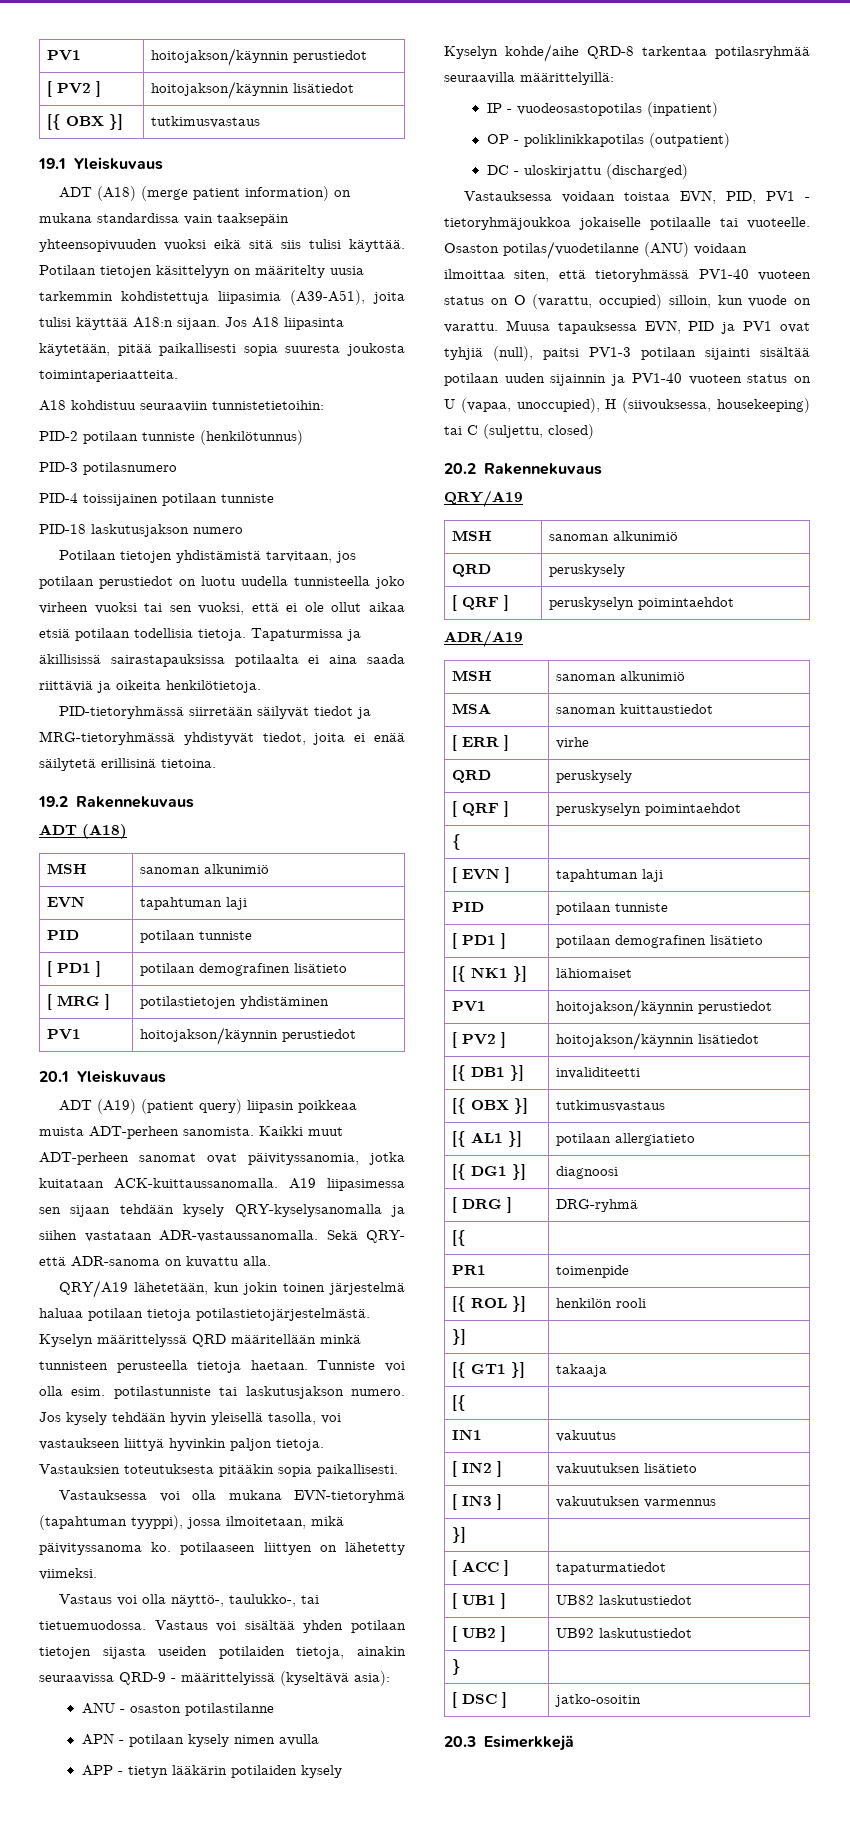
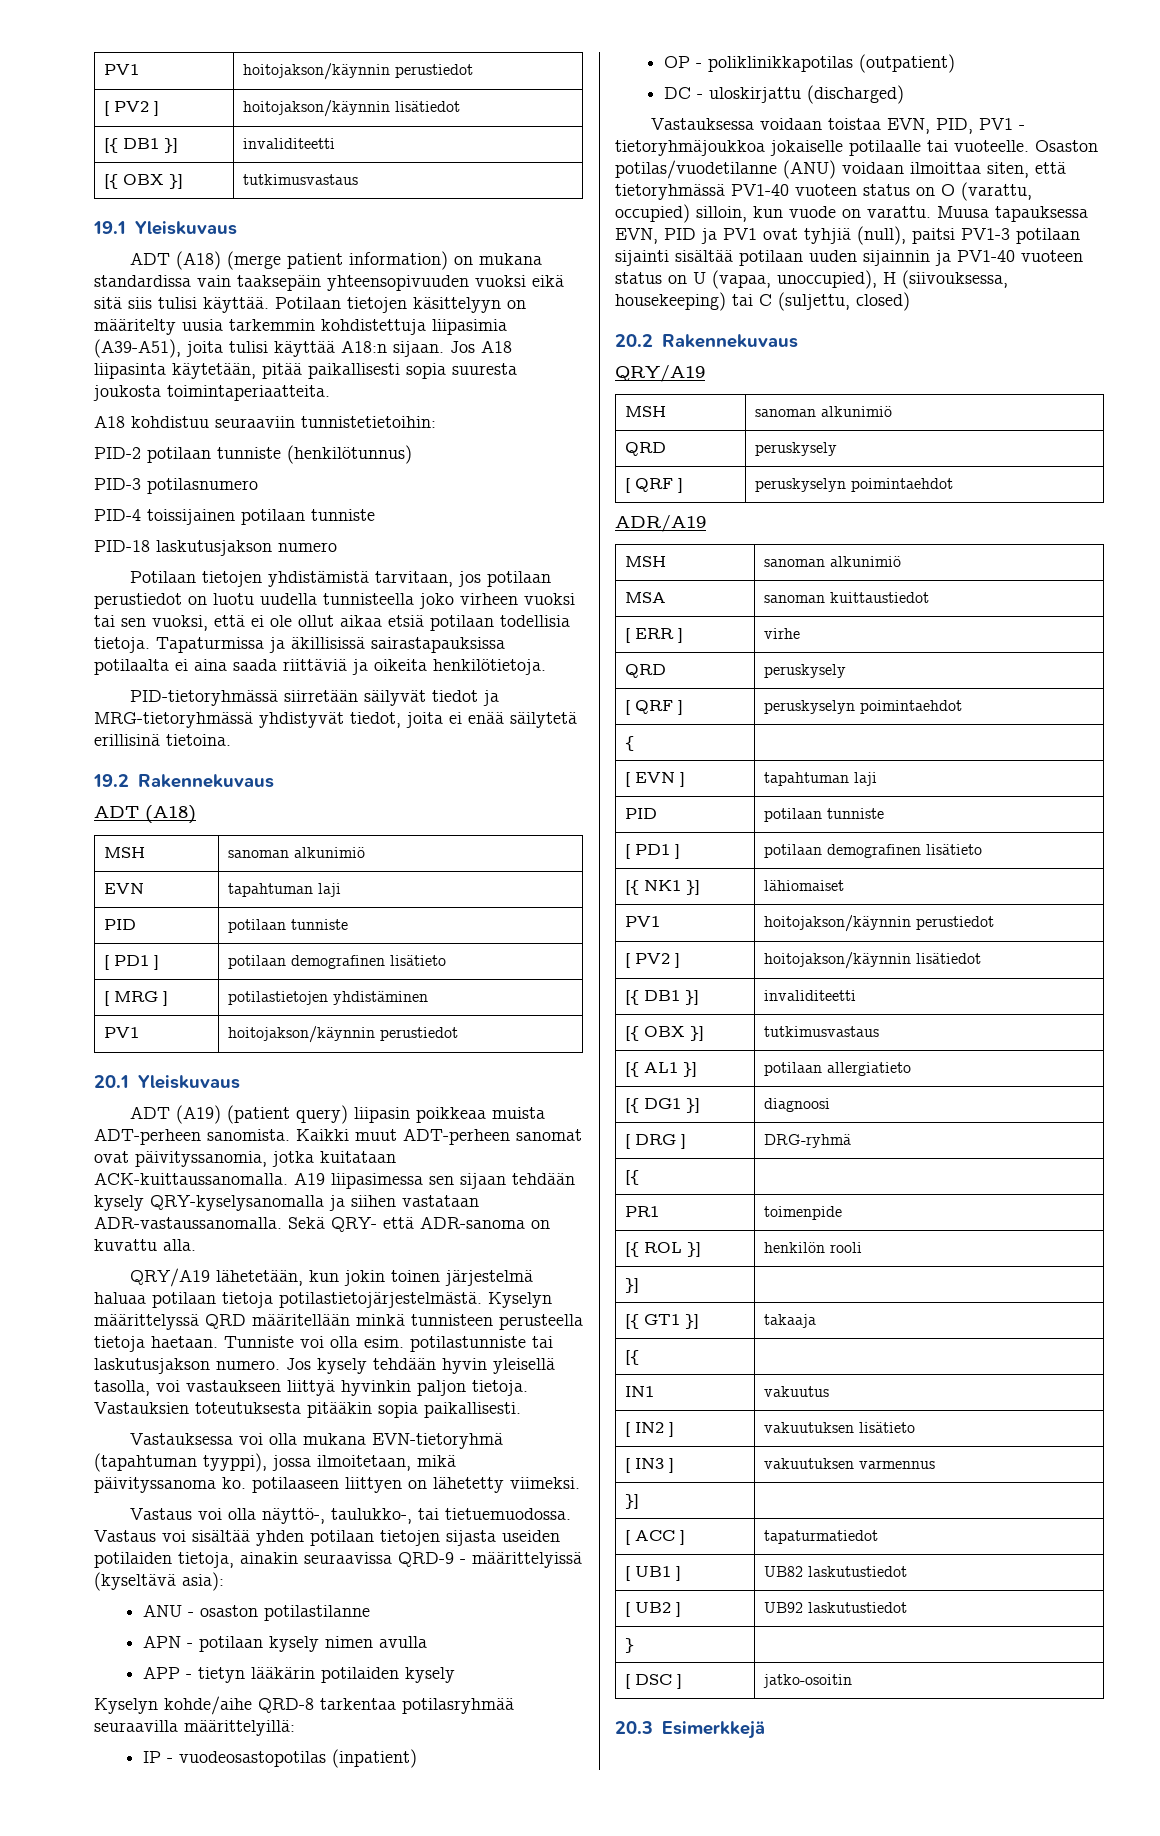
[46,50,81,61] [150,48,367,66] [46,81,101,97] [150,81,354,99] PV1 | hoitojakson/käynnin perustiedot // [ PV2 ] | hoitojakson/käynnin lisätiedot -> [103,64,139,75] [242,63,473,80] [103,101,159,116] [242,100,460,117] [103,138,178,153] [242,138,335,149] PV1 | hoitojakson/käynnin perustiedot // [ PV2 ] | hoitojakson/käynnin lisätiedot // [{ DB1 }] | invaliditeetti

